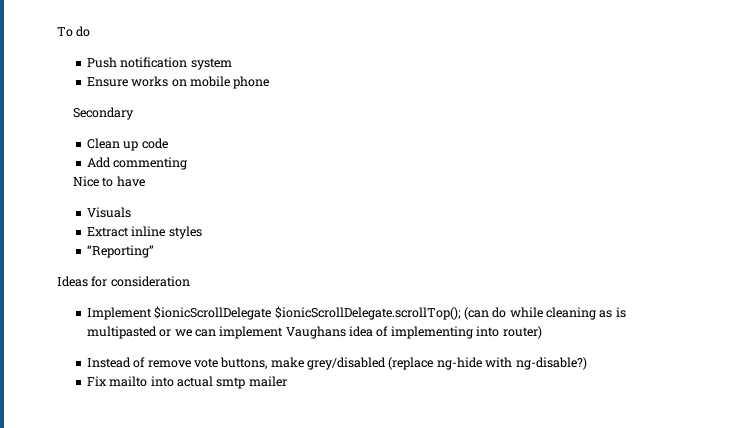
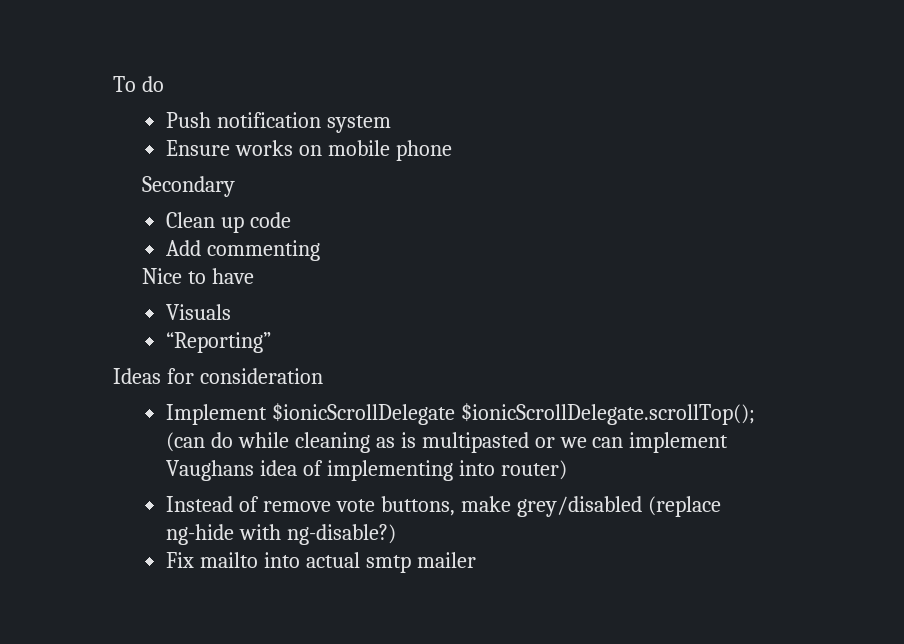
[86,226,202,239] // Extract inline styles -> (231, 312) none

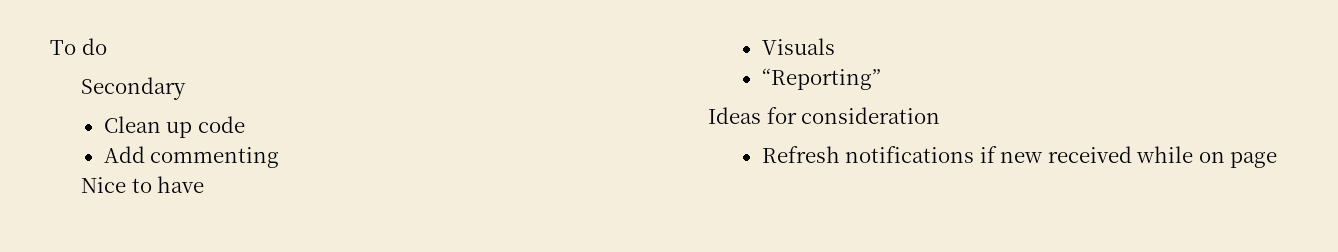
[165,112,391,133] [165,140,452,161] // Push notification system // Ensure works on mobile phone -> (107, 46) none
[165,403,755,425] [165,432,729,453] [165,460,567,481] [165,496,721,517] [165,524,396,545] [165,552,476,573] Implement $ionicScrollDelegate $ionicScrollDelegate.scrollTop(); (can do while cleaning as is multipasted or we can implement Vaughans idea of implementing into router) // Instead of remove vote buttons, make grey/disabled (replace ng-hide with ng-disable?) // Fix mailto into actual smtp mailer -> [761,146,1278,168] Refresh notifications if new received while on page

